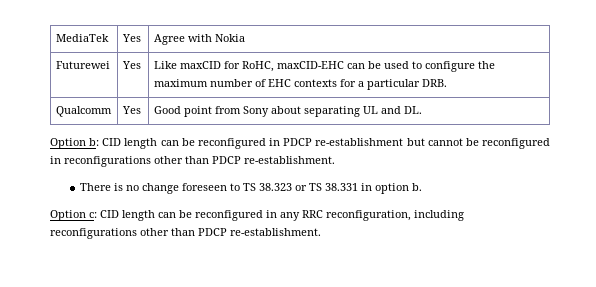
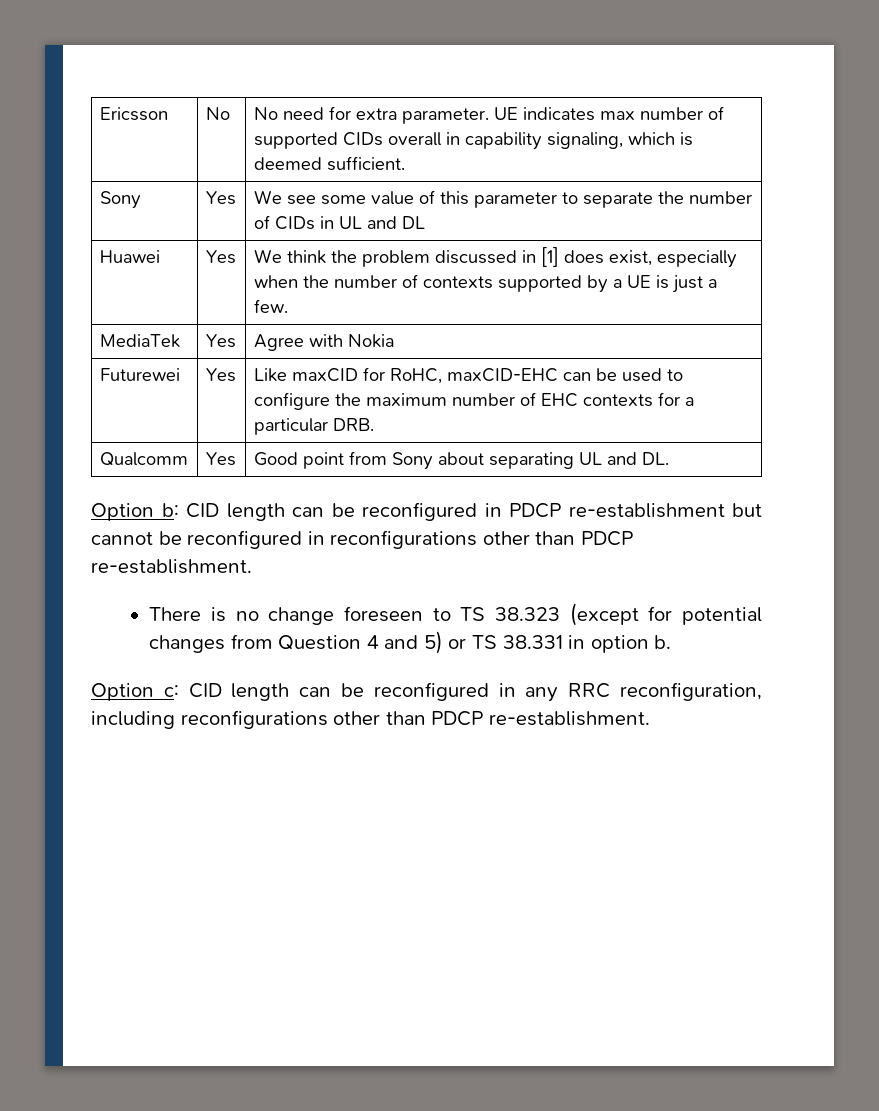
(55, 38) none -> [99,107,168,121] [205,107,230,120] [253,106,724,124] [253,132,693,150] [253,156,405,171] [99,191,141,209] [205,191,236,205] [253,190,752,208] [253,215,425,230] [99,250,160,263] [205,250,236,264] [253,247,737,268] [253,274,717,293] [253,299,288,313] Ericsson | No | No need for extra parameter. UE indicates max number of supported CIDs overall in capability signaling, which is deemed sufficient. // Sony | Yes | We see some value of this parameter to separate the number of CIDs in UL and DL // Huawei | Yes | We think the problem discussed in [1] does exist, especially when the number of contexts supported by a UE is just a few. //
(292, 187) none -> [569,603,762,626] [149,631,443,654] (except for potential changes from Question 4 and 5)

